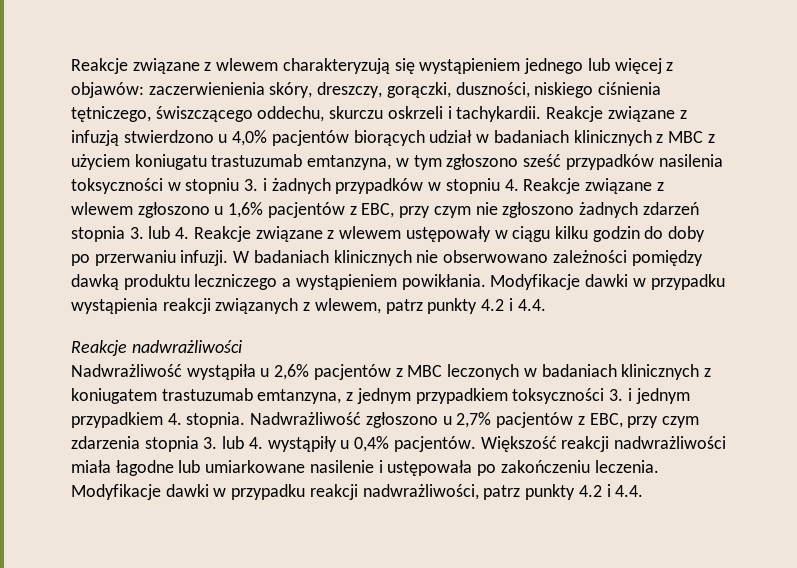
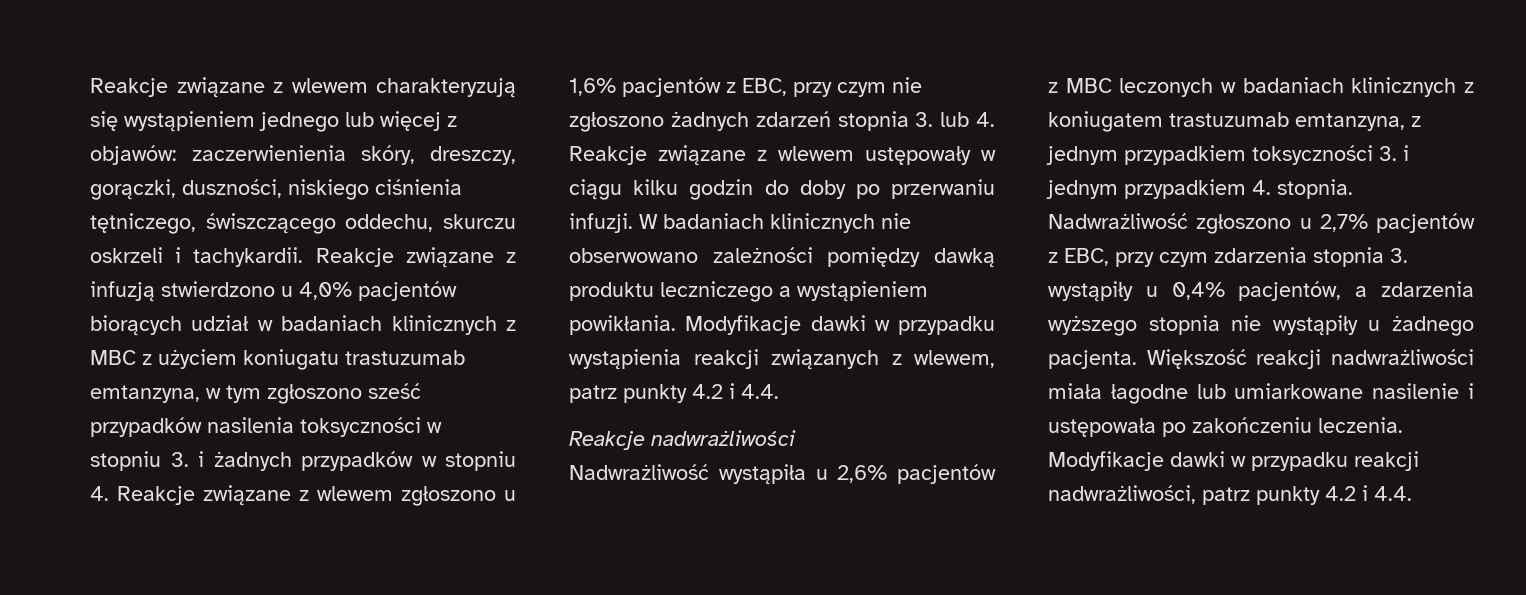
[222,436,263,449] lub 4. -> (1408, 255) none
[393,436,476,452] pacjentów. -> [1238,281,1474,301] [1048,315,1474,336] [1048,350,1137,369] pacjentów, a zdarzenia wyższego stopnia nie wystąpiły u żadnego pacjenta.

